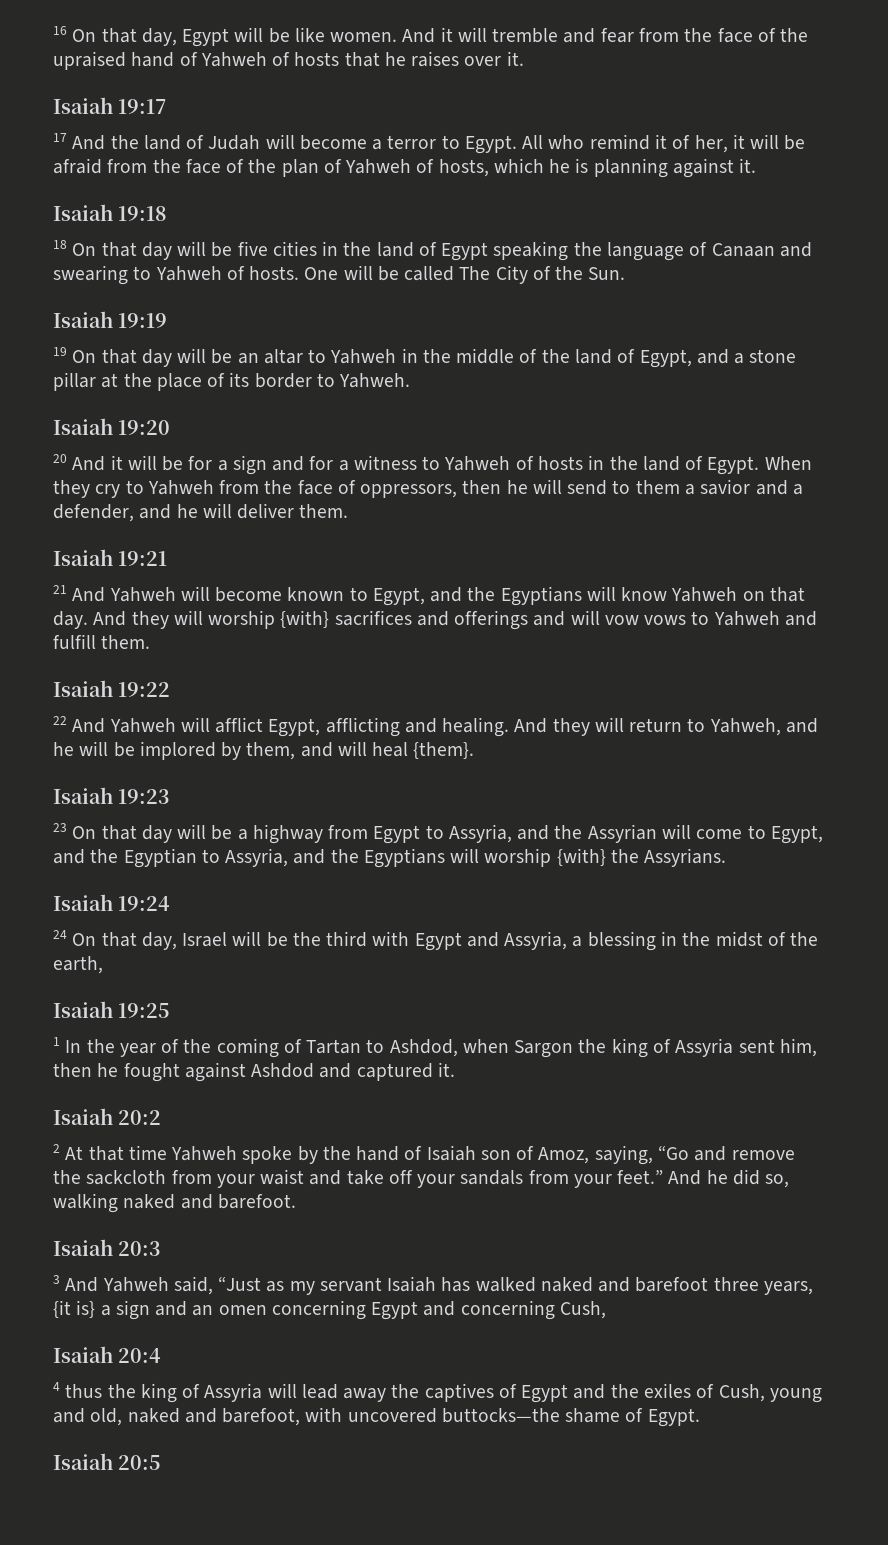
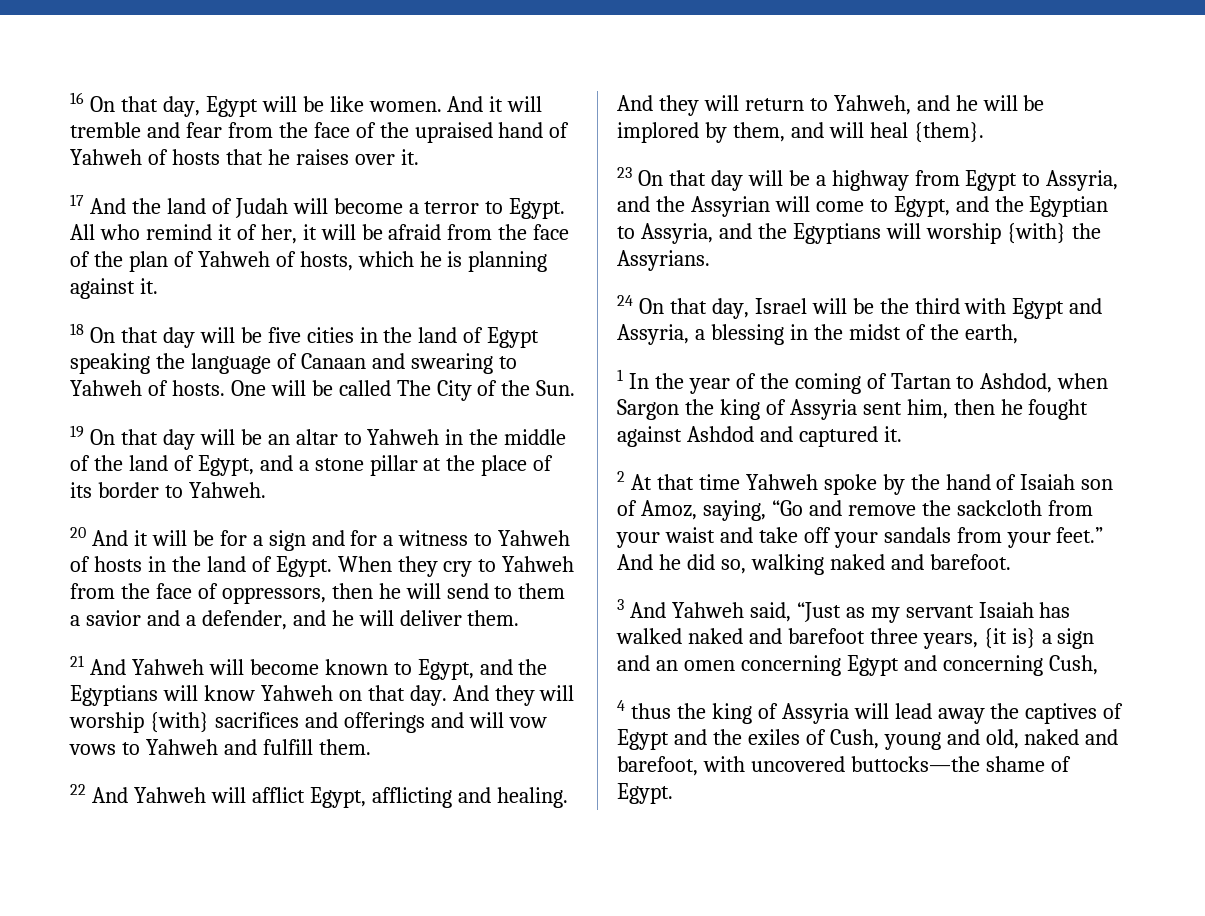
[53,97,167,114] // Isaiah 19:17 -> (419, 157) none
[53,204,168,221] // Isaiah 19:18 -> (158, 286) none
[53,311,168,328] // Isaiah 19:19 -> (576, 388) none
[53,418,171,435] // Isaiah 19:20 -> (266, 490) none
[53,549,168,566] // Isaiah 19:21 -> (520, 618) none
[53,680,171,697] // Isaiah 19:22 -> (371, 747) none
[53,787,171,804] // Isaiah 19:23 -> (984, 132) none
[53,894,171,911] // Isaiah 19:24 -> (710, 260) none
[53,1001,171,1018] // Isaiah 19:25 -> (1018, 334) none
[53,1108,162,1125] // Isaiah 20:2 -> (902, 434) none
[53,1239,162,1256] // Isaiah 20:3 -> (1011, 562) none
[53,1346,162,1363] // Isaiah 20:4 -> (1098, 665) none
[53,1453,162,1470] // Isaiah 20:5 -> (673, 793) none

